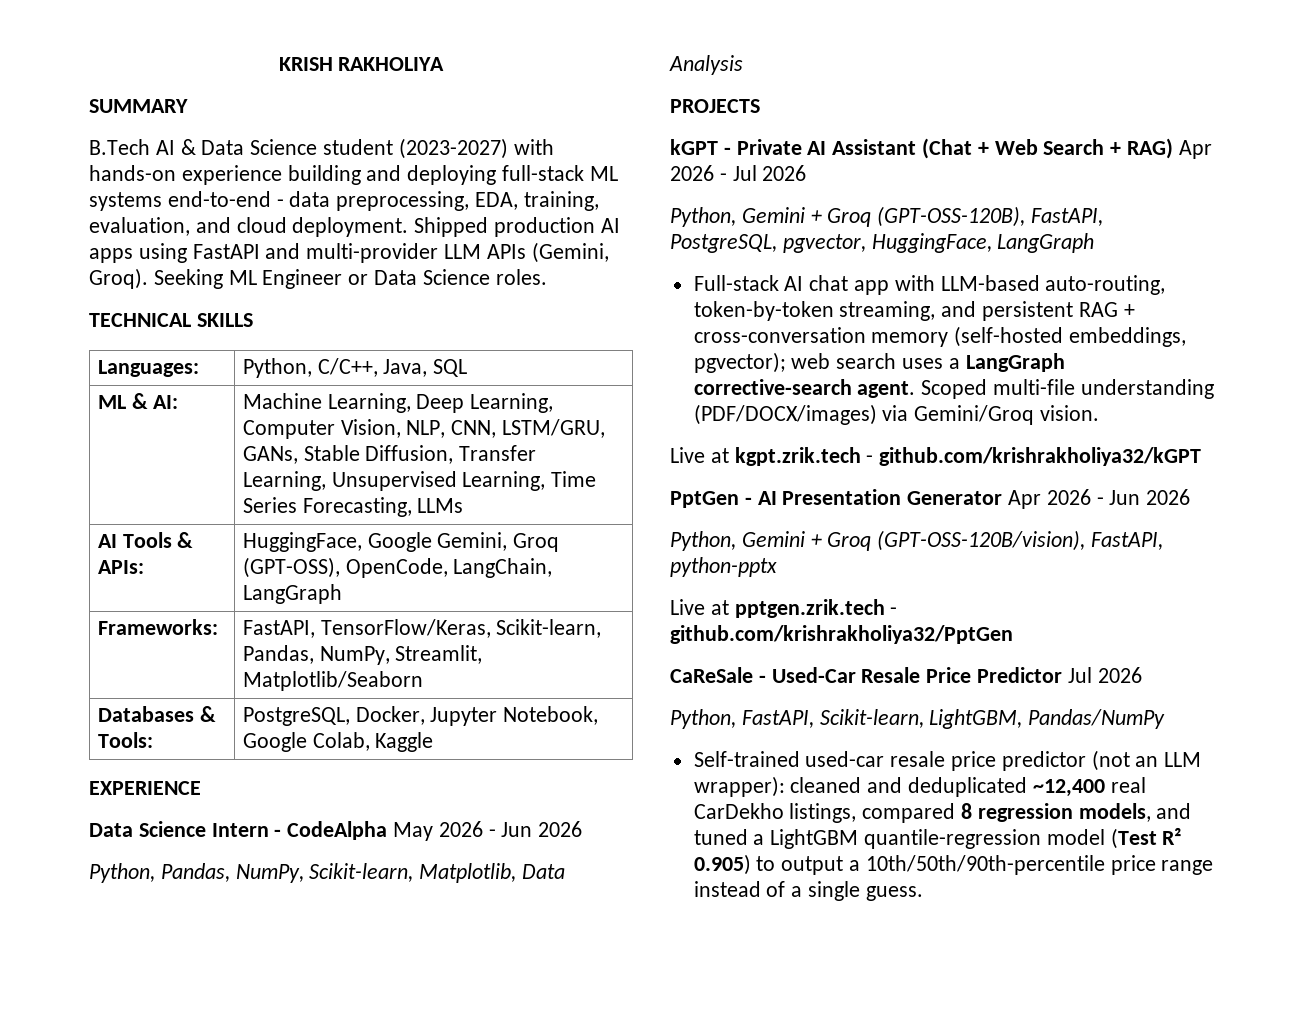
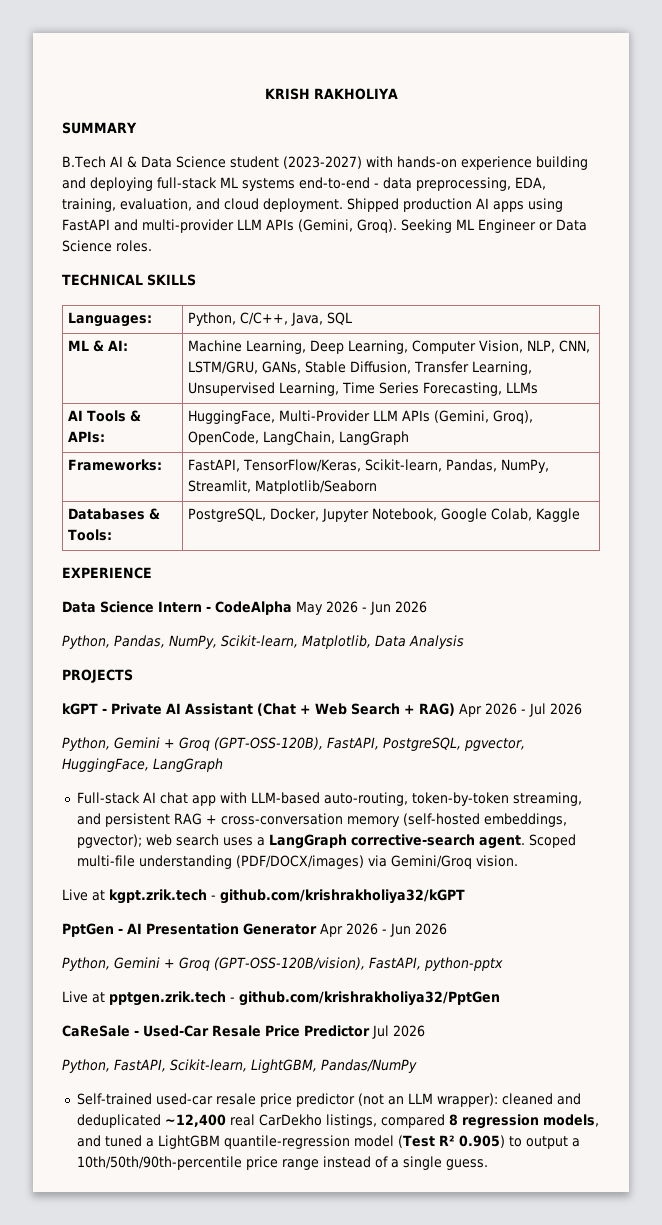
[367,532,560,552] [242,557,340,578] Google Gemini, Groq (GPT-OSS), -> [279,410,534,424] Multi-Provider LLM APIs (Gemini, Groq),

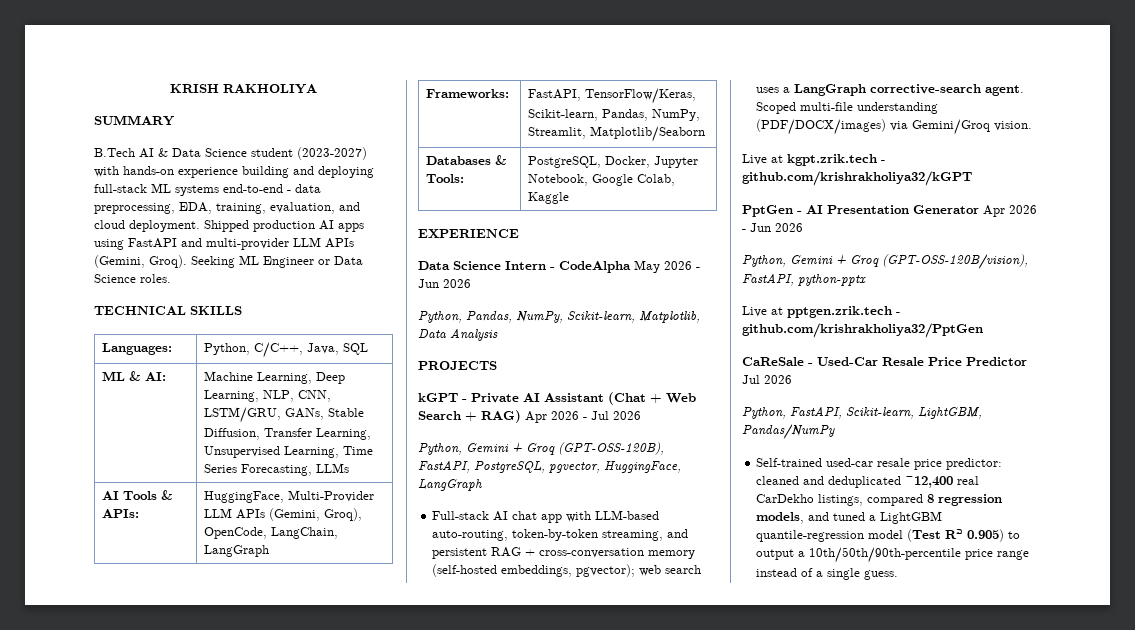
[412,340,524,354] Computer Vision, -> (259, 396) none
[295,1093,498,1107] predictor (not an LLM wrapper): -> [946,458,1003,470] predictor:

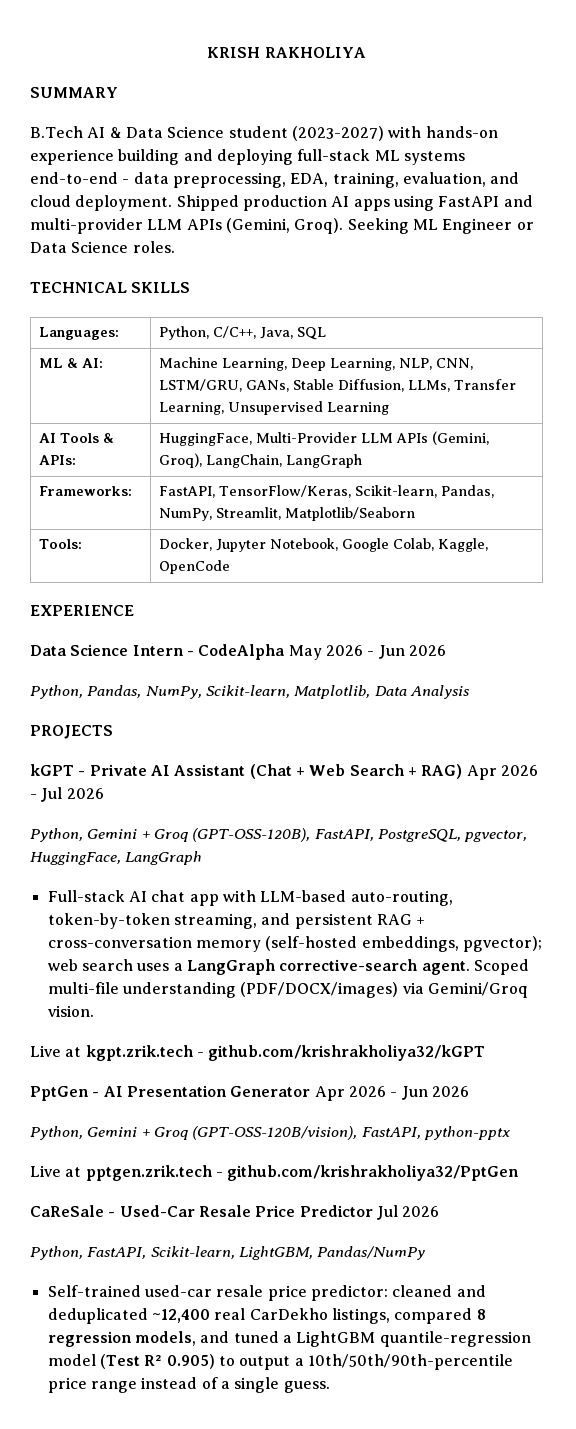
(260, 434) none -> [408,380,451,392] LLMs,
[283,446,373,458] [203,463,349,476] Learning, Time Series Forecasting, LLMs -> [327,402,390,415] Learning
[203,527,267,539] OpenCode, -> (203, 460) none
[425,155,507,165] Databases & -> (416, 514) none
[527,156,601,168] PostgreSQL, -> (83, 544) none
[527,192,569,204] Kaggle -> [438,538,489,552] [159,560,231,574] Kaggle, OpenCode

